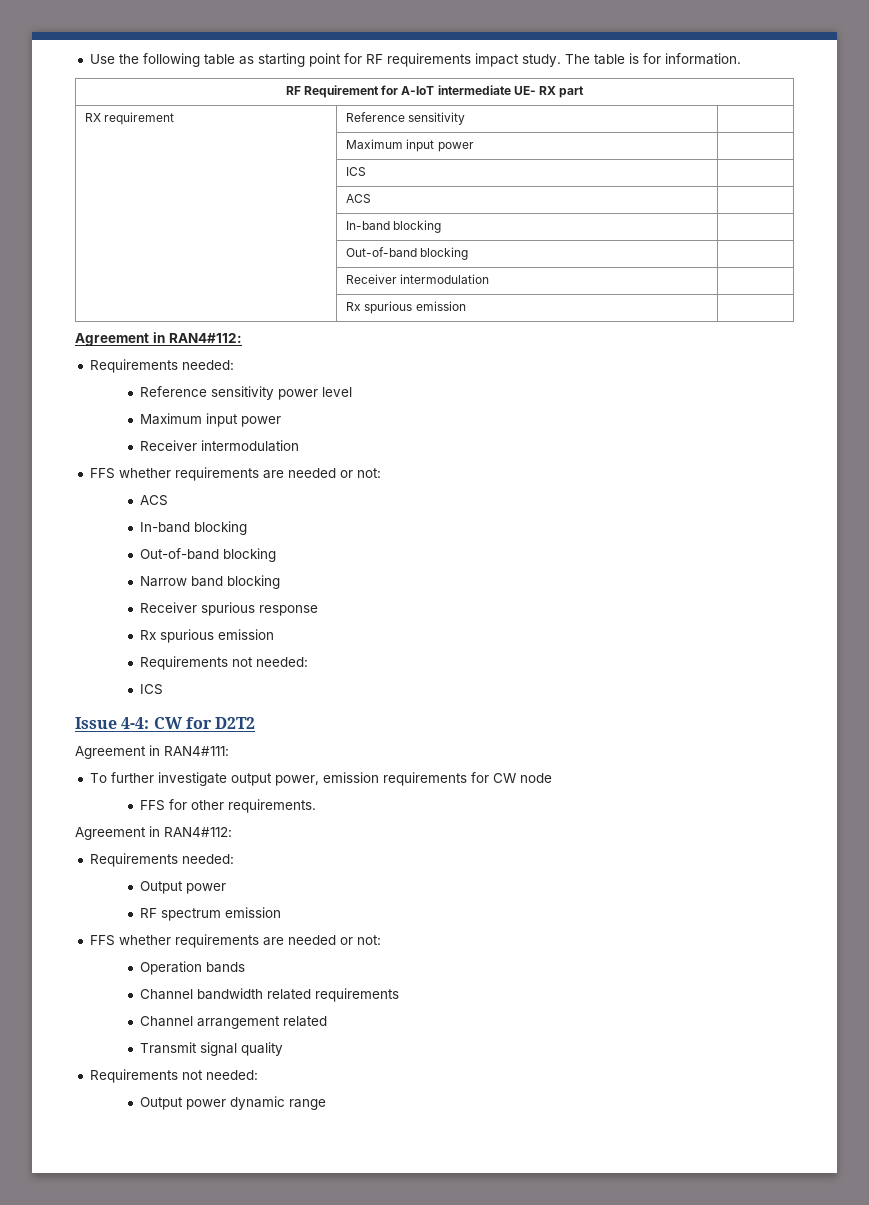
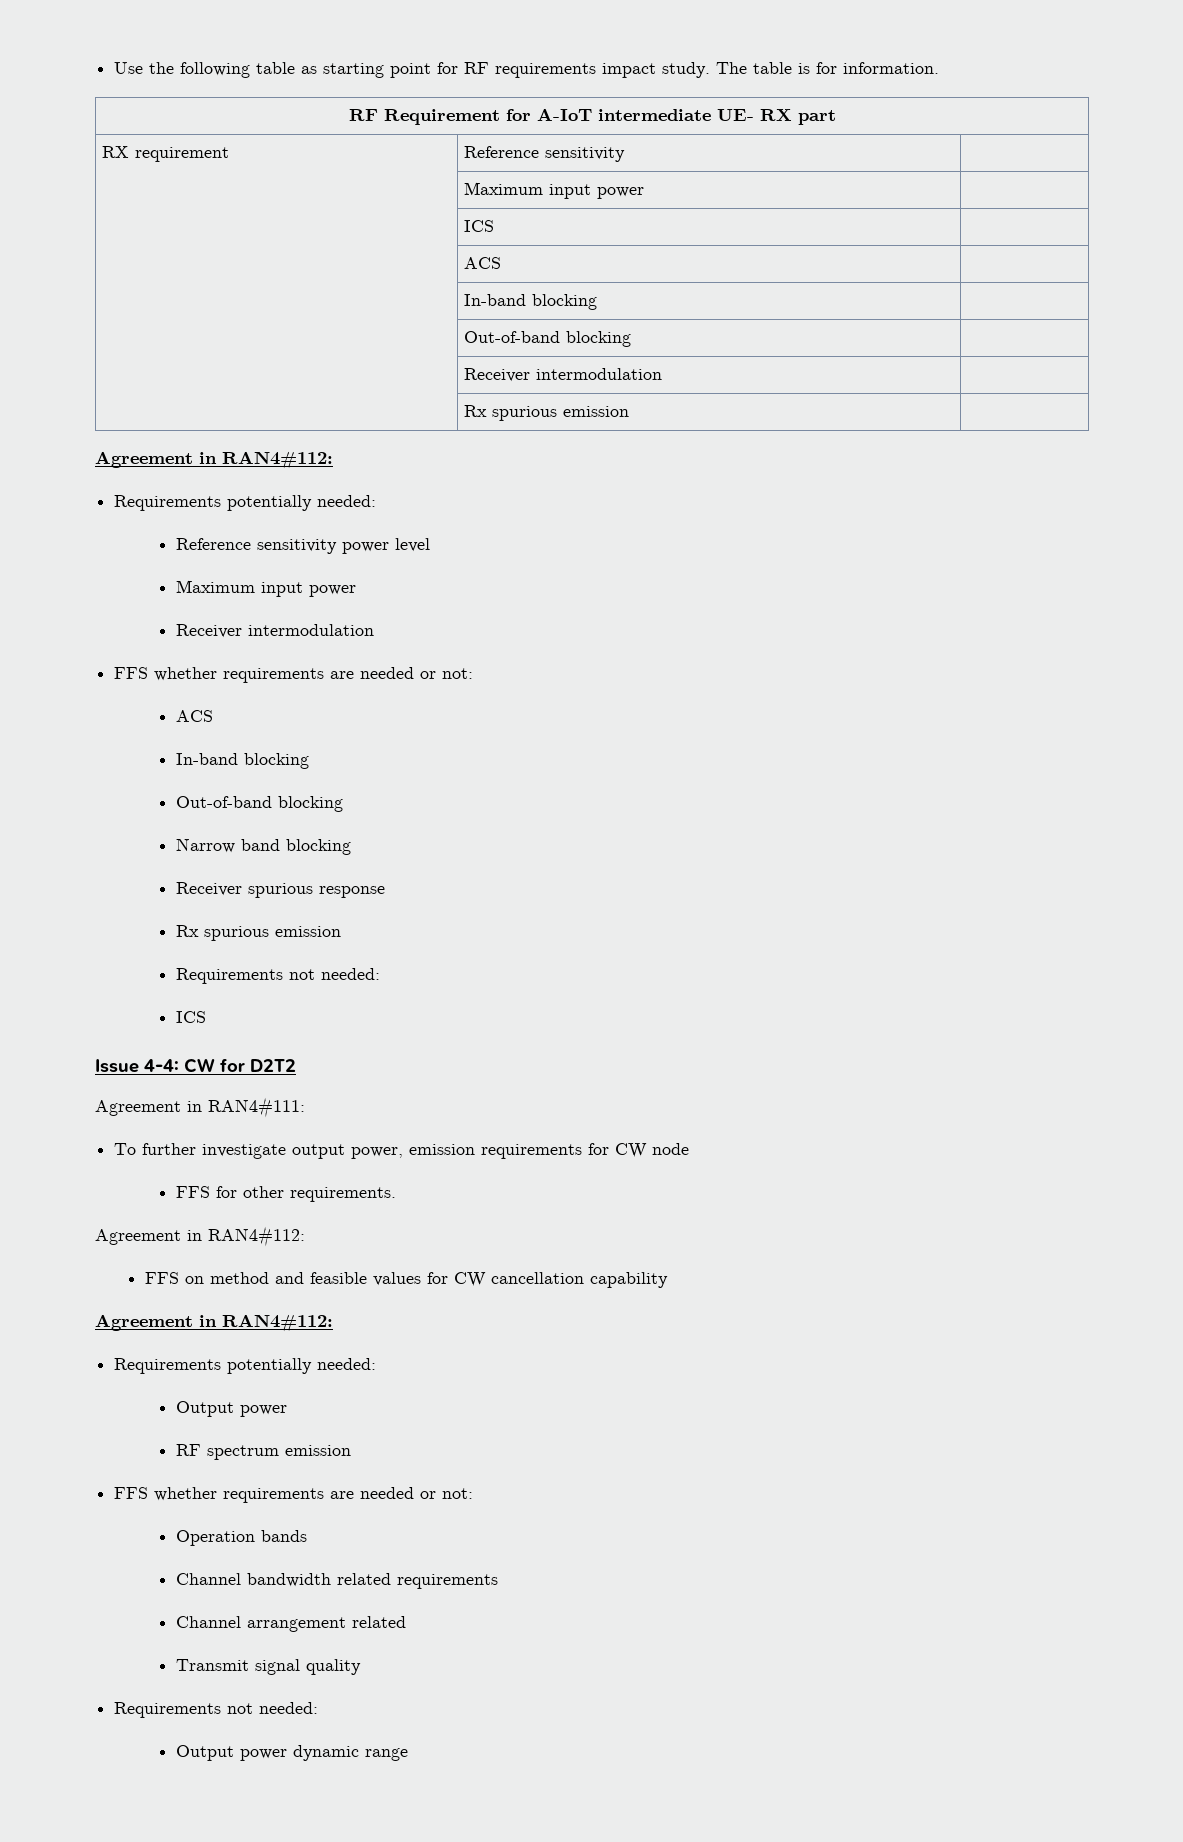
(178, 366) none -> [227,495,313,511] potentially
[89,853,178,867] // Requirements -> [145,1272,669,1288] [95,1314,333,1332] [114,1358,313,1374] // FFS on method and feasible values for CW cancellation capability // Agreement in RAN4#112: // Requirements potentially

